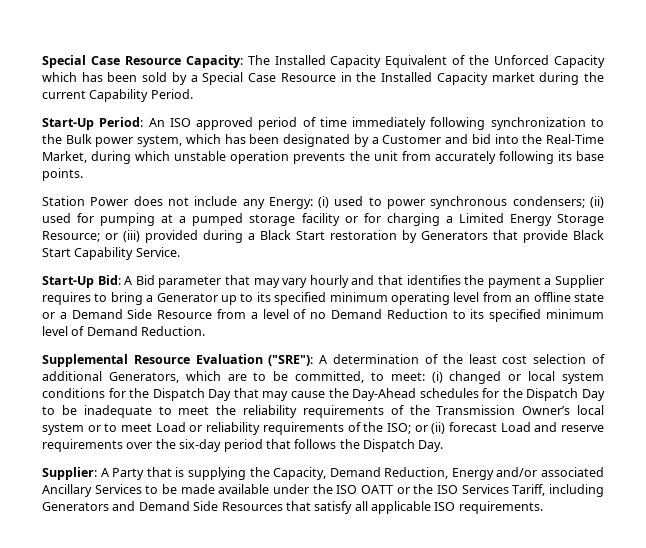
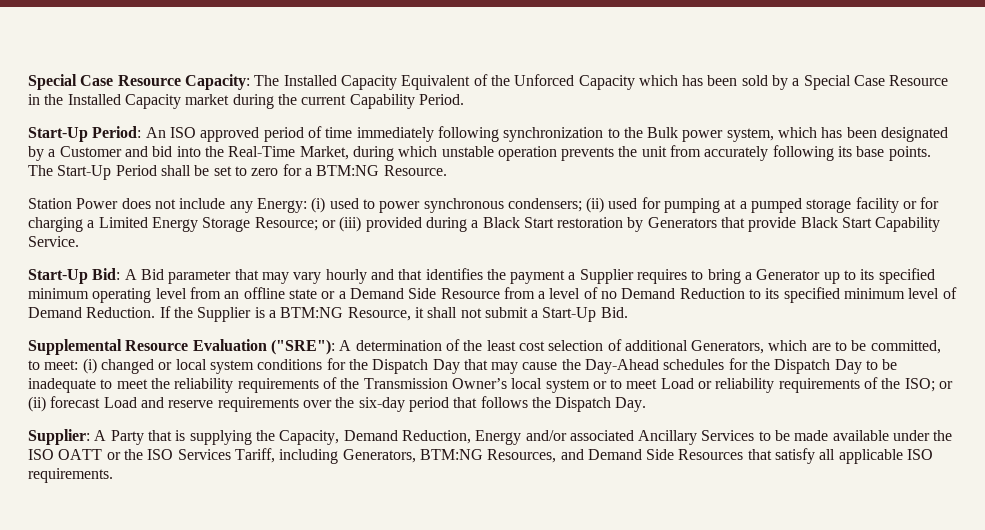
(83, 174) none -> [28,164,447,180] The Start-Up Period shall be set to zero for a BTM:NG Resource.
(206, 331) none -> [159,306,628,322] If the Supplier is a BTM:NG Resource, it shall not submit a Start-Up Bid.
[42,502,109,511] Generators -> [342,449,557,463] Generators, BTM:NG Resources,

